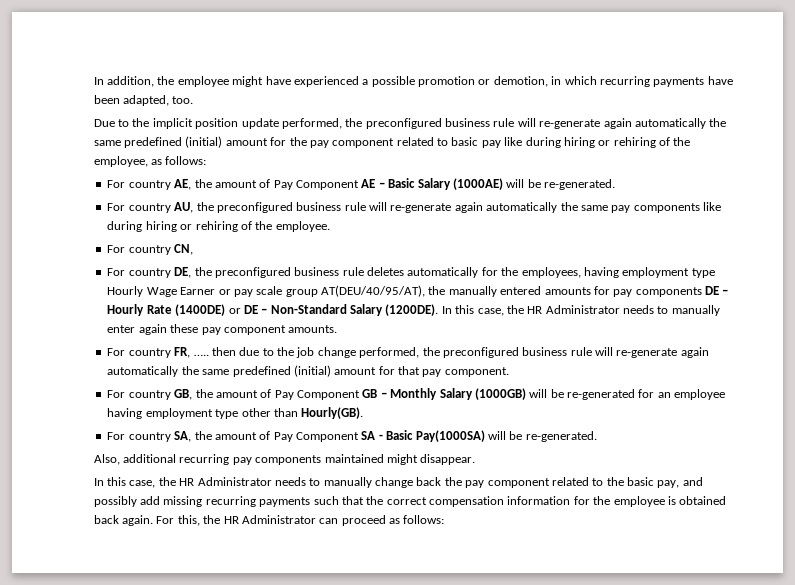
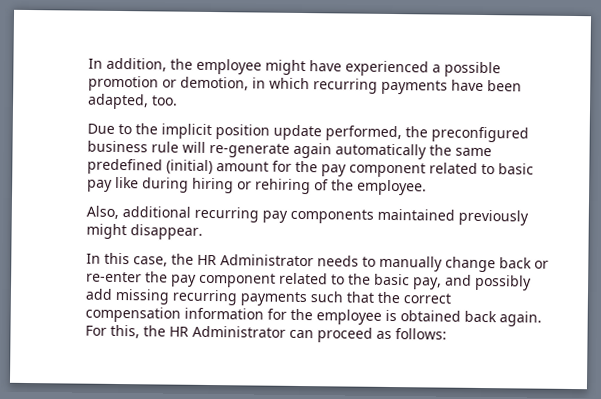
[93,156,207,167] [107,178,616,190] [107,202,722,213] [107,221,330,232] [107,244,194,255] [107,267,715,278] [107,285,729,297] [107,304,720,316] [107,324,338,335] [107,347,709,358] [107,365,509,377] [107,388,726,400] [107,407,364,419] [107,430,597,442] employee, as follows: // For country AE, the amount of Pay Component AE – Basic Salary (1000AE) will be re-generated. // For country AU, the preconfigured business rule will re-generate again automatically the same pay components like during hiring or rehiring of the employee. // For country CN, // For country DE, the preconfigured business rule deletes automatically for the employees, having employment type Hourly Wage Earner or pay scale group AT(DEU/40/95/AT), the manually entered amounts for pay components DE – Hourly Rate (1400DE) or DE – Non-Standard Salary (1200DE). In this case, the HR Administrator needs to manually enter again these pay component amounts. // For country FR, ….. then due to the job change performed, the preconfigured business rule will re-generate again automatically the same predefined (initial) amount for that pay component. // For country GB, the amount of Pay Component GB – Monthly Salary (1000GB) will be re-generated for an employee having employment type other than Hourly(GB). // For country SA, the amount of Pay Component SA - Basic Pay(1000SA) will be re-generated. -> [357,179,428,196] employee.
(384, 458) none -> [458,209,530,226] previously
(442, 481) none -> [534,260,550,269] [86,271,143,283] or re-enter

